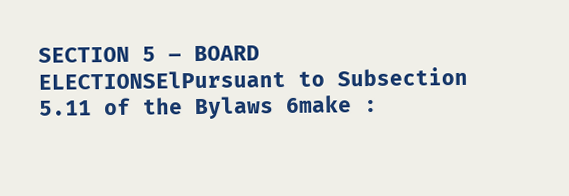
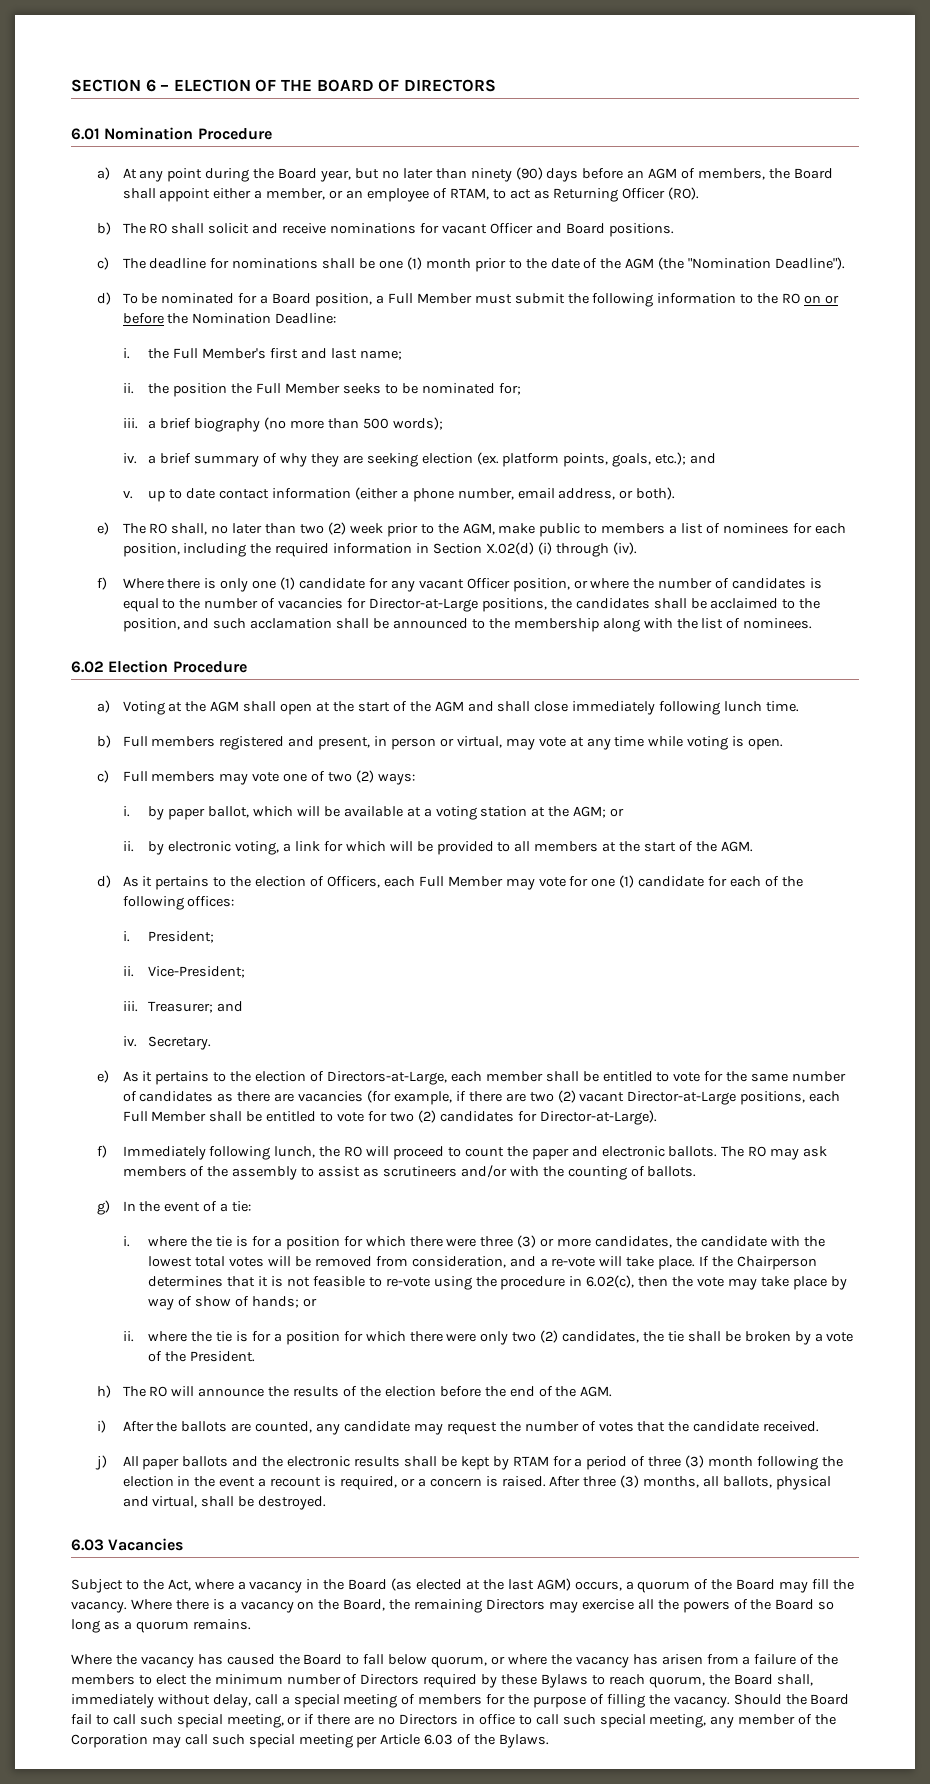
[142,45,260,62] [38,66,468,90] [39,95,378,120] 5 – BOARD ELECTIONSElPursuant to Subsection 5.11 of the Bylaws 6make : -> [145,79,496,92] [71,127,272,140] [96,167,833,182] [122,187,700,202] [96,222,674,237] [96,257,845,272] [96,292,839,307] [122,313,337,324] [122,348,402,360] [122,383,521,397] [122,417,443,432] [122,452,717,467] [122,487,676,502] [96,522,846,537] [122,542,637,557] [96,577,822,592] [122,598,821,612] [122,618,813,632] [71,660,247,673] [96,700,799,715] [96,735,784,750] [96,770,415,785] [122,806,625,820] [122,841,753,855] [96,875,803,890] [122,896,235,910] [122,931,215,943] [122,966,246,978] [122,1001,244,1013] [122,1036,212,1050] [96,1070,846,1085] [122,1090,841,1105] [122,1110,657,1125] [96,1145,828,1160] [122,1165,697,1180] [96,1200,252,1215] [122,1235,825,1250] [148,1256,817,1270] [148,1275,847,1290] [148,1296,317,1310] [122,1330,854,1345] [148,1351,256,1362] [96,1385,613,1398] [96,1420,820,1435] [94,1455,843,1470] [122,1475,831,1490] [122,1496,327,1510] [71,1538,184,1551] [71,1578,854,1593] [71,1599,835,1613] [71,1619,251,1633] [71,1654,839,1668] [71,1674,813,1688] [71,1694,850,1708] [71,1714,837,1728] [71,1734,550,1748] 6 – ELECTION OF THE BOARD OF DIRECTORS // 6.01 Nomination Procedure // a) At any point during the Board year, but no later than ninety (90) days before an AGM of members, the Board shall appoint either a member, or an employee of RTAM, to act as Returning Officer (RO). // b) The RO shall solicit and receive nominations for vacant Officer and Board positions. // c) The deadline for nominations shall be one (1) month prior to the date of the AGM (the "Nomination Deadline"). // d) To be nominated for a Board position, a Full Member must submit the following information to the RO on or before the Nomination Deadline: // i. the Full Member's first and last name; // ii. the position the Full Member seeks to be nominated for; // iii. a brief biography (no more than 500 words); // iv. a brief summary of why they are seeking election (ex. platform points, goals, etc.); and // v. up to date contact information (either a phone number, email address, or both). // e) The RO shall, no later than two (2) week prior to the AGM, make public to members a list of nominees for each position, including the required information in Section X.02(d) (i) through (iv). // f) Where there is only one (1) candidate for any vacant Officer position, or where the number of candidates is equal to the number of vacancies for Director-at-Large positions, the candidates shall be acclaimed to the position, and such acclamation shall be announced to the membership along with the list of nominees. // 6.02 Election Procedure // a) Voting at the AGM shall open at the start of the AGM and shall close immediately following lunch time. // b) Full members registered and present, in person or virtual, may vote at any time while voting is open. // c) Full members may vote one of two (2) ways: // i. by paper ballot, which will be available at a voting station at the AGM; or // ii. by electronic voting, a link for which will be provided to all members at the start of the AGM. // d) As it pertains to the election of Officers, each Full Member may vote for one (1) candidate for each of the following offices: // i. President; // ii. Vice-President; // iii. Treasurer; and // iv. Secretary. // e) As it pertains to the election of Directors-at-Large, each member shall be entitled to vote for the same number of candidates as there are vacancies (for example, if there are two (2) vacant Director-at-Large positions, each Full Member shall be entitled to vote for two (2) candidates for Director-at-Large). // f) Immediately following lunch, the RO will proceed to count the paper and electronic ballots. The RO may ask members of the assembly to assist as scrutineers and/or with the counting of ballots. // g) In the event of a tie: // i. where the tie is for a position for which there were three (3) or more candidates, the candidate with the lowest total votes will be removed from consideration, and a re-vote will take place. If the Chairperson determines that it is not feasible to re-vote using the procedure in 6.02(c), then the vote may take place by way of show of hands; or // ii. where the tie is for a position for which there were only two (2) candidates, the tie shall be broken by a vote of the President. // h) The RO will announce the results of the election before the end of the AGM. // i) After the ballots are counted, any candidate may request the number of votes that the candidate received. // j) All paper ballots and the electronic results shall be kept by RTAM for a period of three (3) month following the election in the event a recount is required, or a concern is raised. After three (3) months, all ballots, physical and virtual, shall be destroyed. // 6.03 Vacancies // Subject to the Act, where a vacancy in the Board (as elected at the last AGM) occurs, a quorum of the Board may fill the vacancy. Where there is a vacancy on the Board, the remaining Directors may exercise all the powers of the Board so long as a quorum remains. // Where the vacancy has caused the Board to fall below quorum, or where the vacancy has arisen from a failure of the members to elect the minimum number of Directors required by these Bylaws to reach quorum, the Board shall, immediately without delay, call a special meeting of members for the purpose of filling the vacancy. Should the Board fail to call such special meeting, or if there are no Directors in office to call such special meeting, any member of the Corporation may call such special meeting per Article 6.03 of the Bylaws.

